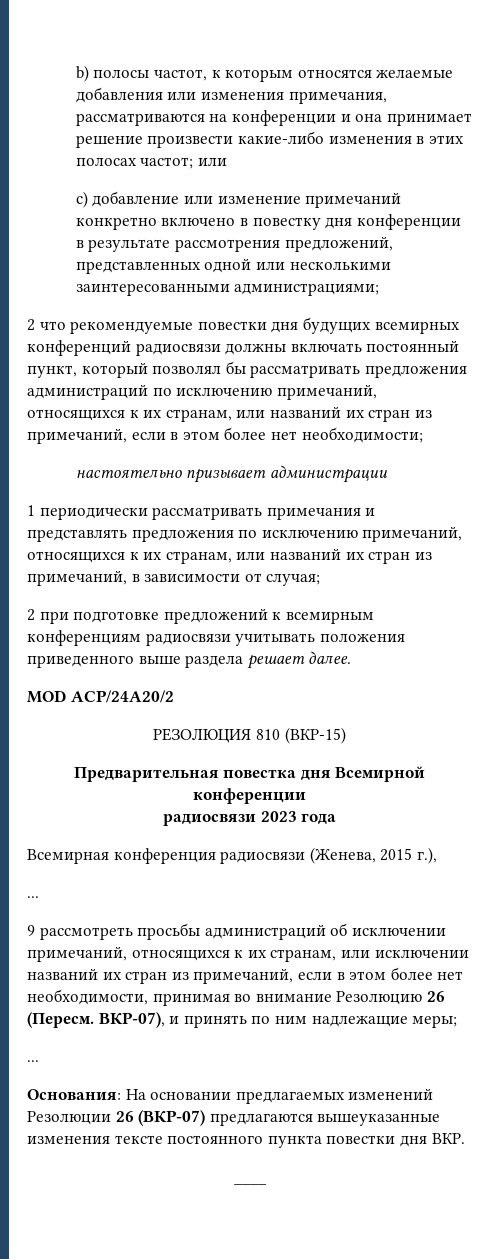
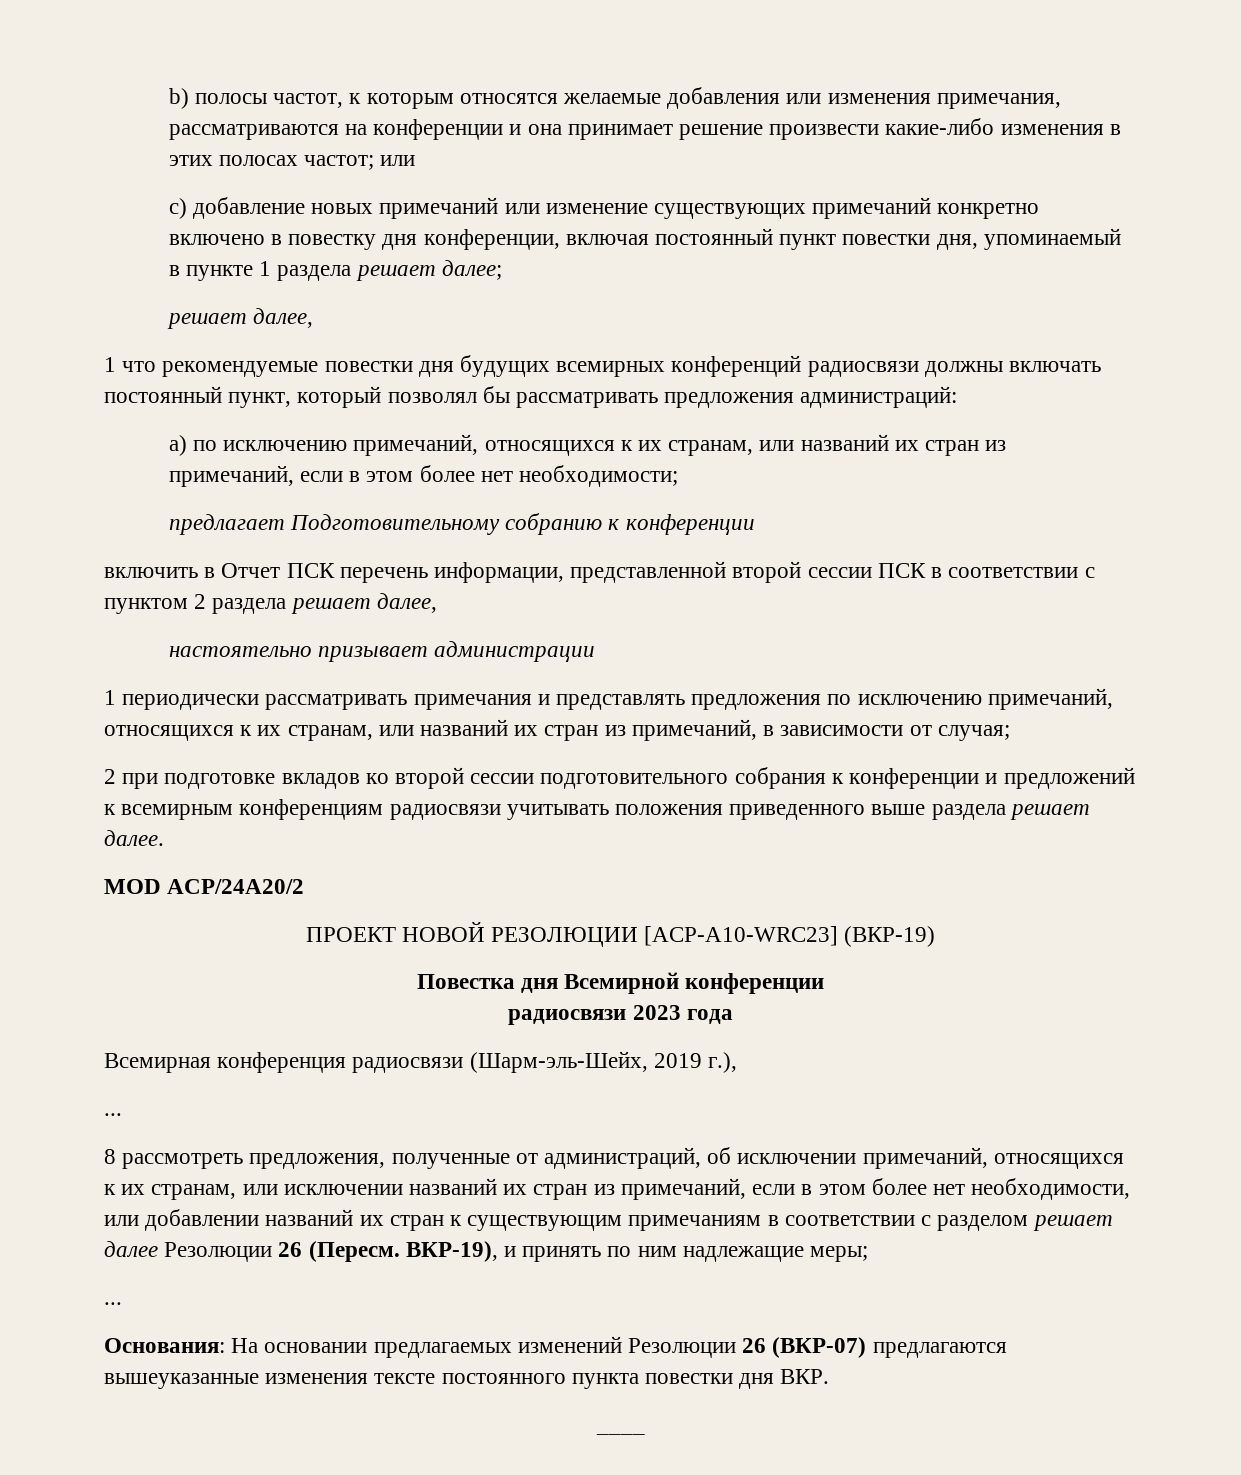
(180, 199) none -> [311,197,499,219] новых примечаний
(301, 200) none -> [653,203,806,219] существующих
[356,214,461,230] [75,236,393,252] [75,258,391,274] [75,283,380,296] [27,319,35,331] конференции в результате рассмотрения предложений, представленных одной или несколькими заинтересованными администрациями; // 2 -> [423,228,1121,250] [168,260,502,281] [166,308,313,329] [104,357,116,372] конференции, включая постоянный пункт повестки дня, упоминаемый в пункте 1 раздела решает далее; // решает далее, // 1
[27,384,148,400] администраций -> [800,386,958,408] [168,435,187,456] администраций: // a)
(423, 435) none -> [168,513,755,535] [104,561,1095,583] [104,593,437,614] // предлагает Подготовительному собранию к конференции // включить в Отчет ПСК перечень информации, представленной второй сессии ПСК в соответствии с пунктом 2 раздела решает далее,
(160, 617) none -> [281,767,998,789] вкладов ко второй сессии подготовительного собрания к конференции и
[153,727,346,744] [73,767,297,782] РЕЗОЛЮЦИЯ 810 (ВКР-15) // Предварительная повестка -> [305,921,936,947] [416,974,515,989] ПРОЕКТ НОВОЙ РЕЗОЛЮЦИИ [ACP-A10-WRC23] (ВКР-19) // Повестка
[309,847,413,864] (Женева, 2015 -> [469,1051,702,1073] (Шарм-эль-Шейх, 2019
[27,923,326,940] 9 рассмотреть просьбы администраций -> [104,1147,702,1169] 8 рассмотреть предложения, полученные от администраций,
[152,991,423,1006] принимая во внимание Резолюцию -> [104,1209,1113,1231] [104,1241,273,1262] или добавлении названий их стран к существующим примечаниям в соответствии с разделом решает далее Резолюции
[98,1012,165,1028] ВКР-07), -> [405,1241,498,1262] ВКР-19),

